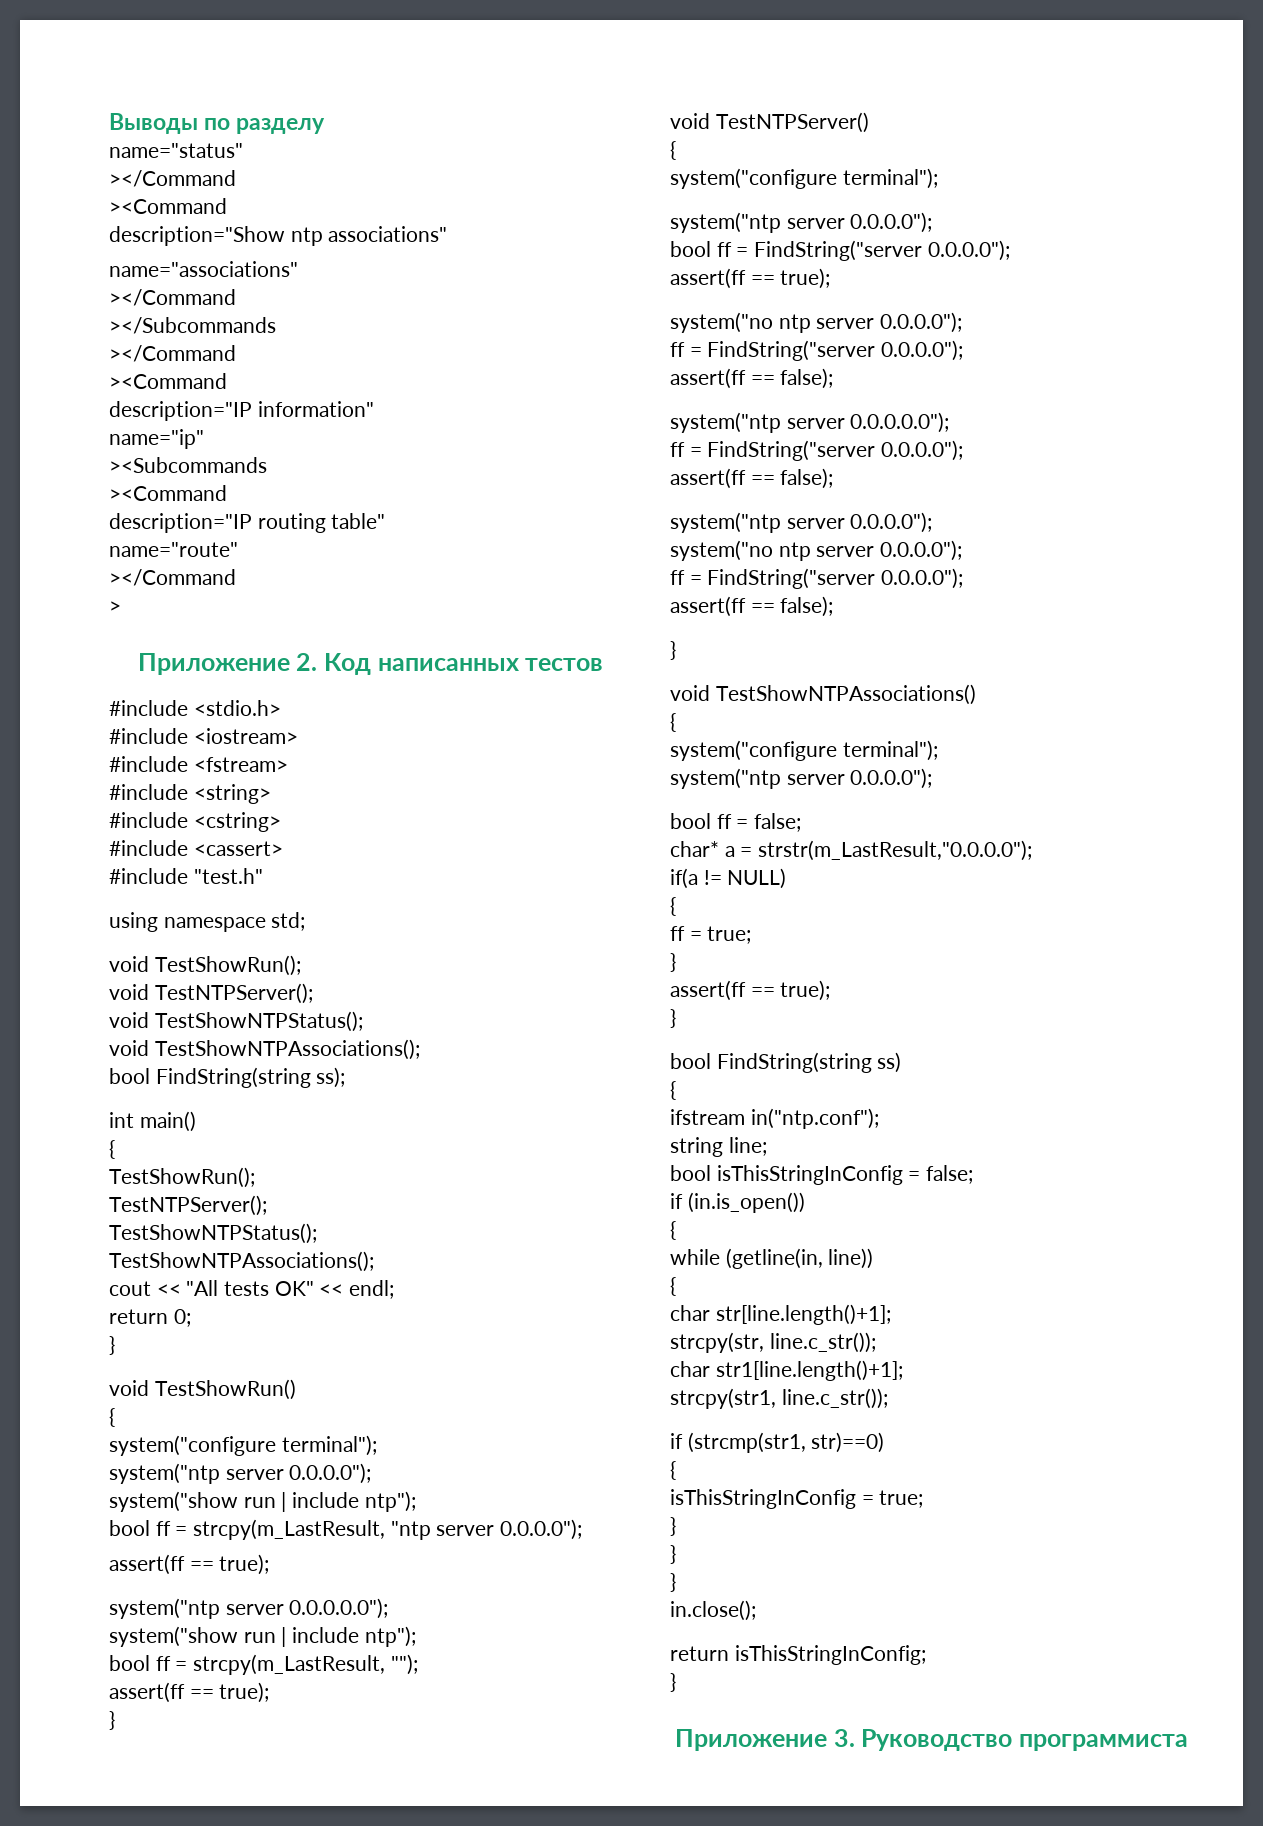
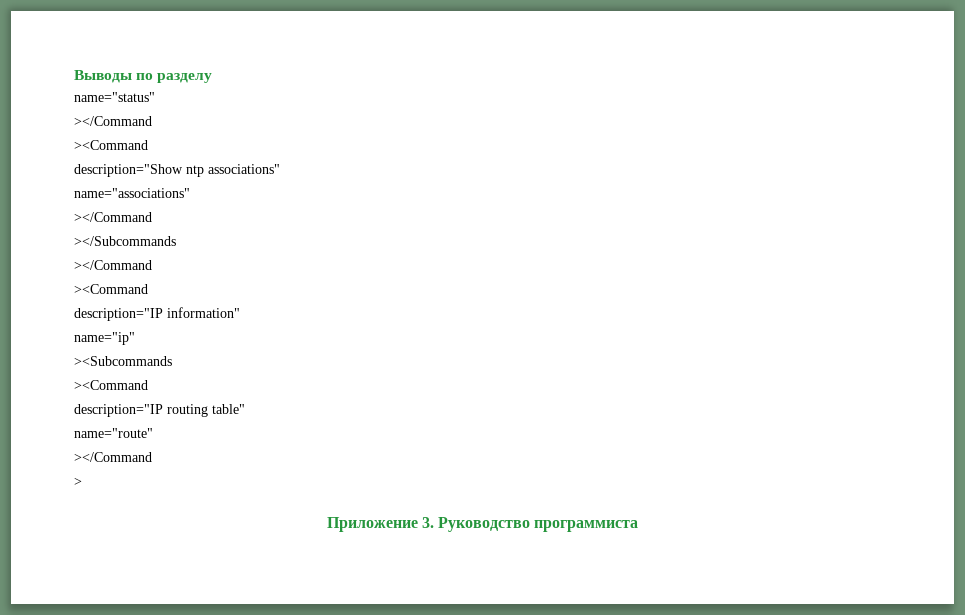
[137,653,604,675] [109,700,281,716] [109,728,298,744] [109,756,288,772] [109,784,271,804] [109,812,281,832] [109,840,283,856] [109,868,263,884] [109,912,306,932] [109,955,301,976] [109,983,313,1004] [109,1011,363,1032] [109,1039,420,1060] [109,1067,346,1088] [109,1111,196,1132] [109,1140,115,1159] [109,1167,255,1188] [109,1195,267,1216] [109,1223,317,1244] [109,1251,374,1272] [109,1280,395,1299] [109,1309,191,1327] [109,1336,115,1355] [109,1379,296,1400] [109,1408,115,1427] [109,1435,377,1456] [109,1463,372,1484] [109,1491,416,1512] [109,1519,583,1540] [109,1554,270,1575] [109,1598,389,1619] [109,1626,416,1647] [109,1654,418,1675] [109,1682,270,1703] [109,1711,115,1730] [670,112,869,133] [670,141,676,160] [670,168,938,189] [670,212,933,233] [670,240,1010,261] [670,268,831,289] [670,312,963,333] [670,340,964,361] [670,368,834,389] [670,412,950,433] [670,440,964,461] [670,468,834,489] [670,512,933,533] [670,540,963,561] [670,568,964,589] [670,596,834,617] [670,641,676,660] [670,684,976,705] [670,713,676,732] [670,740,938,761] [670,768,933,789] [670,813,802,832] [670,840,1033,861] [670,868,787,889] [670,897,676,916] [670,926,752,944] [670,953,676,972] [670,980,831,1001] [670,1009,676,1028] [670,1052,902,1073] [670,1081,676,1100] [670,1108,879,1129] [670,1137,767,1157] [670,1165,974,1185] [670,1192,805,1213] [670,1221,676,1240] [670,1248,874,1269] [670,1277,676,1296] [670,1304,891,1325] [670,1332,876,1353] [670,1360,903,1381] [670,1388,888,1409] [670,1432,885,1453] [670,1461,676,1480] [670,1489,924,1509] [670,1517,676,1536] [670,1545,676,1564] [670,1573,676,1592] [670,1600,756,1621] [670,1645,926,1665] [670,1673,676,1692] // Приложение 2. Код написанных тестов // #include <stdio.h> // #include <iostream> // #include <fstream> // #include <string> // #include <cstring> // #include <cassert> // #include "test.h" // using namespace std; // void TestShowRun(); // void TestNTPServer(); // void TestShowNTPStatus(); // void TestShowNTPAssociations(); // bool FindString(string ss); // int main() // { // TestShowRun(); // TestNTPServer(); // TestShowNTPStatus(); // TestShowNTPAssociations(); // cout << "All tests OK" << endl; // return 0; // } // void TestShowRun() // { // system("configure terminal"); // system("ntp server 0.0.0.0"); // system("show run | include ntp"); // bool ff = strcpy(m_LastResult, "ntp server 0.0.0.0"); // assert(ff == true); // system("ntp server 0.0.0.0.0"); // system("show run | include ntp"); // bool ff = strcpy(m_LastResult, ""); // assert(ff == true); // } // void TestNTPServer() // { // system("configure terminal"); // system("ntp server 0.0.0.0"); // bool ff = FindString("server 0.0.0.0"); // assert(ff == true); // system("no ntp server 0.0.0.0"); // ff = FindString("server 0.0.0.0"); // assert(ff == false); // system("ntp server 0.0.0.0.0"); // ff = FindString("server 0.0.0.0"); // assert(ff == false); // system("ntp server 0.0.0.0"); // system("no ntp server 0.0.0.0"); // ff = FindString("server 0.0.0.0"); // assert(ff == false); // } // void TestShowNTPAssociations() // { // system("configure terminal"); // system("ntp server 0.0.0.0"); // bool ff = false; // char* a = strstr(m_LastResult,"0.0.0.0"); // if(a != NULL) // { // ff = true; // } // assert(ff == true); // } // bool FindString(string ss) // { // ifstream in("ntp.conf"); // string line; // bool isThisStringInConfig = false; // if (in.is_open()) // { // while (getline(in, line)) // { // char str[line.length()+1]; // strcpy(str, line.c_str()); // char str1[line.length()+1]; // strcpy(str1, line.c_str()); // if (strcmp(str1, str)==0) // { // isThisStringInConfig = true; // } // } // } // in.close(); // return isThisStringInConfig; // } -> (82, 481) none

